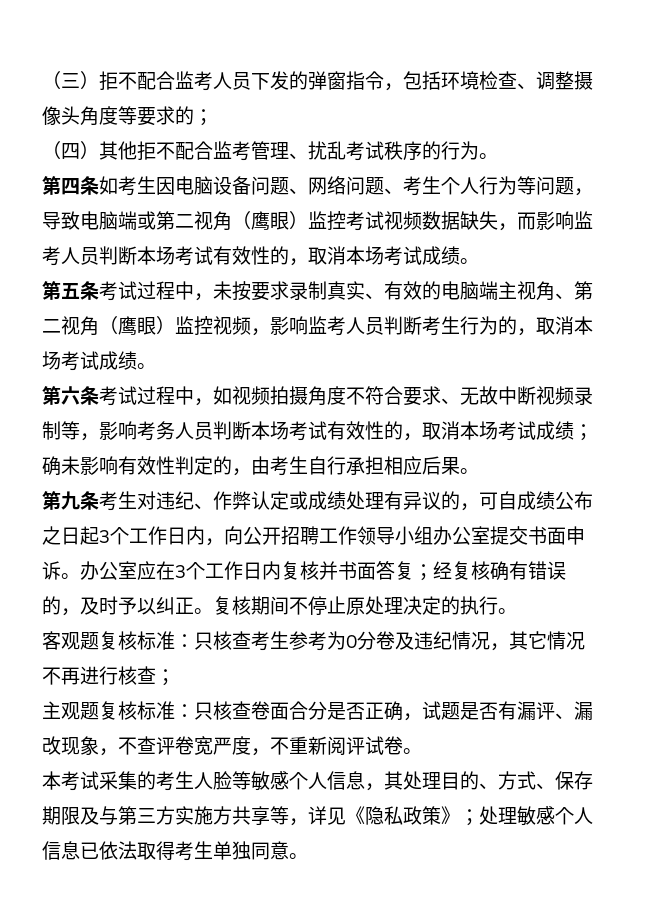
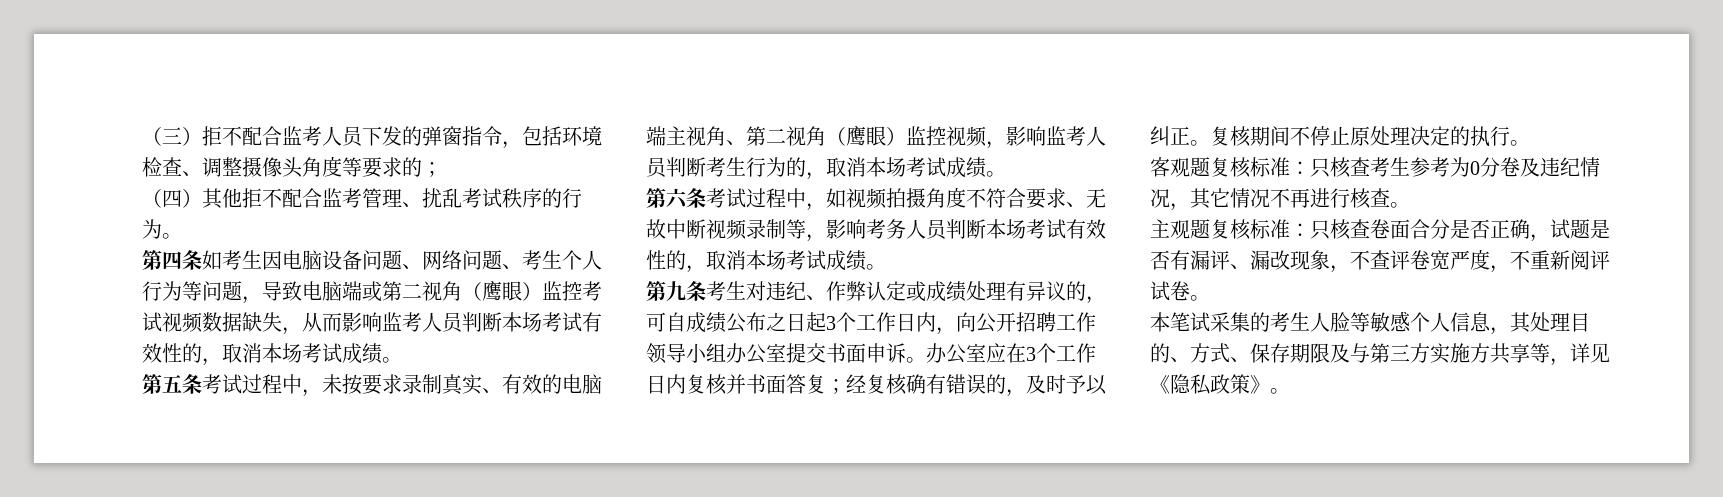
(517, 227) none -> [302,312,322,332] 从
[574,424,593,441] [42,456,460,476] ；确未影响有效性判定的，由考生自行承担相应后果 -> (866, 260) none
[156,669,175,686] ； -> [1390,202,1410,208] 。
[61,771,80,791] 考 -> [1170,312,1190,331] 笔
[460,806,593,826] [42,841,289,861] ；处理敏感个人信息已依法取得考生单独同意 -> (1270, 384) none

